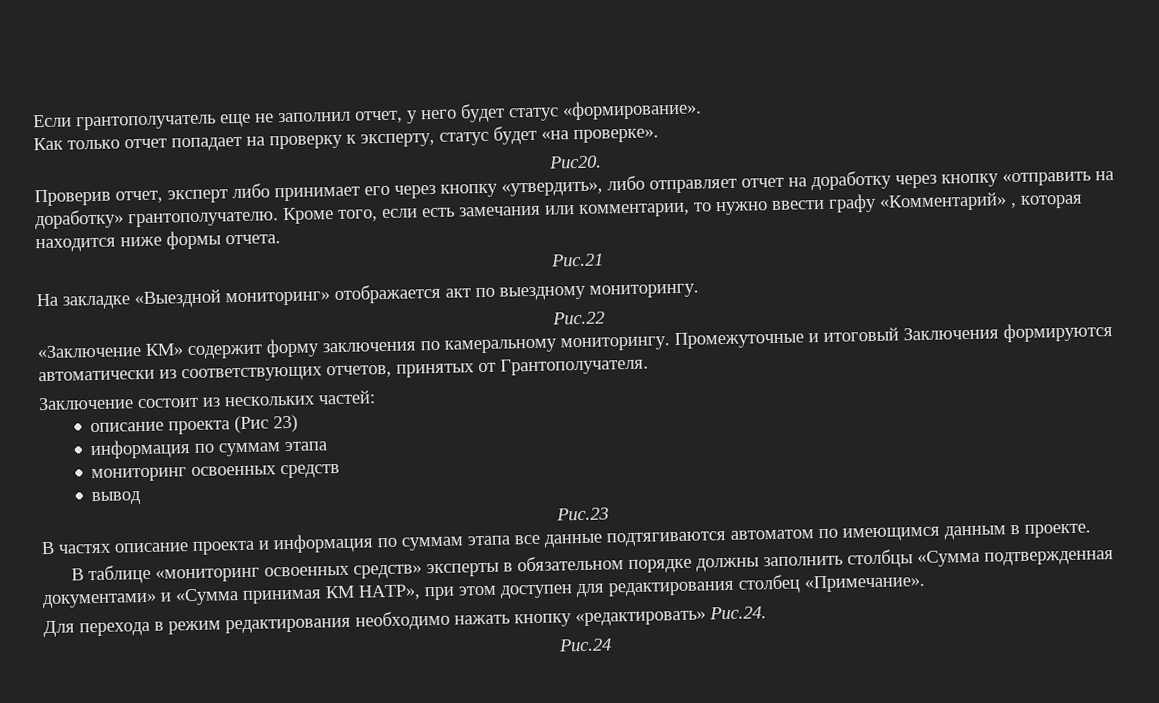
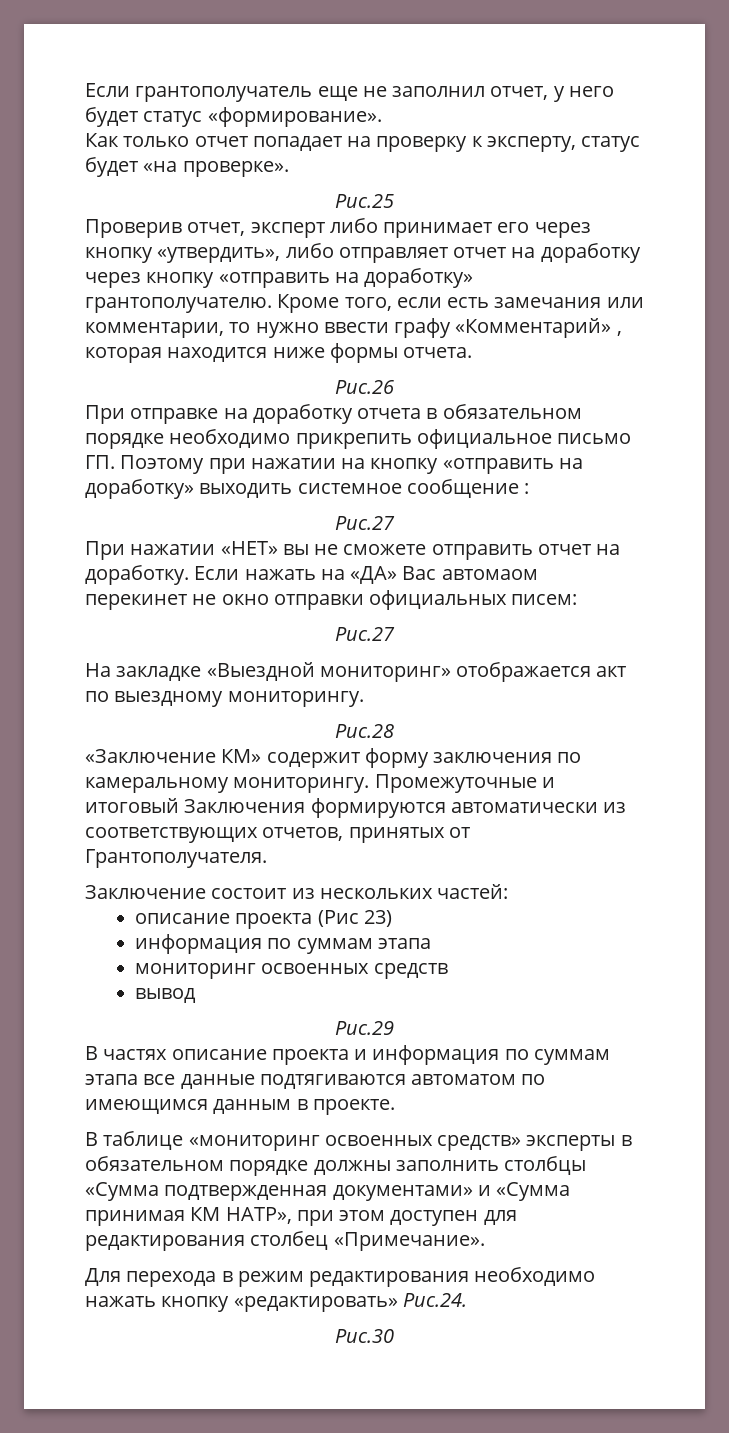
[548,155,602,169] Рис20. -> [335,194,394,208] Рис.25
[550,253,604,267] Рис.21 -> [335,380,394,394] [85,404,582,424] [85,429,632,449] [85,455,583,474] [85,479,530,499] [335,516,395,530] [85,541,621,560] [85,565,538,585] [85,590,578,610] [335,627,395,641] Рис.26 // При отправке на доработку отчета в обязательном порядке необходимо прикрепить официальное письмо ГП. Поэтому при нажатии на кнопку «отправить на доработку» выходить системное сообщение : // Рис.27 // При нажатии «НЕТ» вы не сможете отправить отчет на доработку. Если нажать на «ДА» Вас автомаом перекинет не окно отправки официальных писем: // Рис.27
[552,311,605,325] Рис.22 -> [335,724,394,738] Рис.28
[556,507,609,521] Рис.23 -> [335,1021,394,1035] Рис.29
[558,638,612,652] Рис.24 -> [335,1329,394,1343] Рис.30

